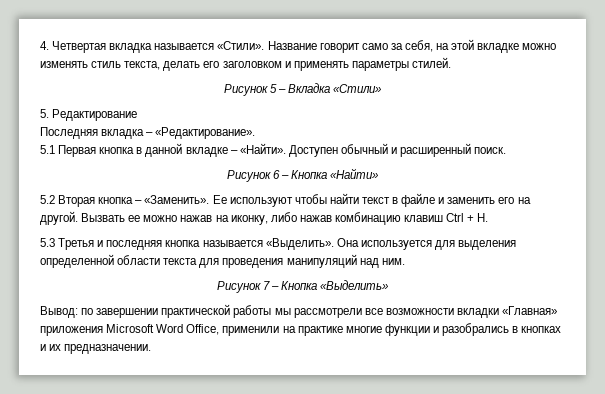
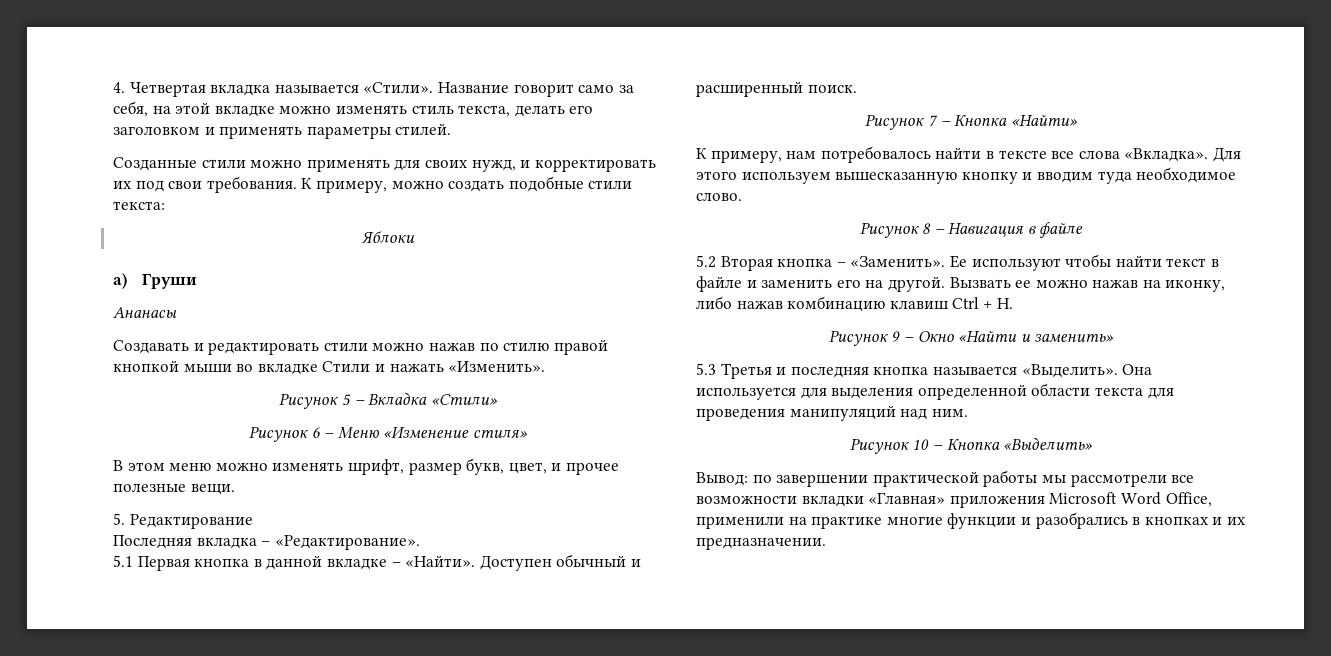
(451, 62) none -> [113,157,656,172] [113,176,633,193] [113,201,165,210] [362,231,415,243] [113,273,197,289] [113,307,177,318] [113,339,608,355] [113,360,546,375] // Созданные стили можно применять для своих нужд, и корректировать их под свои требования. К примеру, можно создать подобные стили текста: // Яблоки // a) Груши // Ананасы // Создавать и редактировать стили можно нажав по стилю правой кнопкой мыши во вкладке Стили и нажать «Изменить».
(382, 88) none -> [249,426,528,442] [113,458,619,475] [113,483,235,495] // Рисунок 6 – Меню «Изменение стиля» // В этом меню можно изменять шрифт, размер букв, цвет, и прочее полезные вещи.
[272,170,280,179] 6 -> [927,115,938,127] 7
(379, 173) none -> [696,146,1241,163] [696,167,1237,184] [696,192,742,201] [859,222,1084,238] // К примеру, нам потребовалось найти в тексте все слова «Вкладка». Для этого используем вышесказанную кнопку и вводим туда необходимое слово. // Рисунок 8 – Навигация в файле
(489, 217) none -> [828,330,1115,346] // Рисунок 9 – Окно «Найти и заменить»
[262,281,270,290] 7 -> [912,439,930,450] 10

